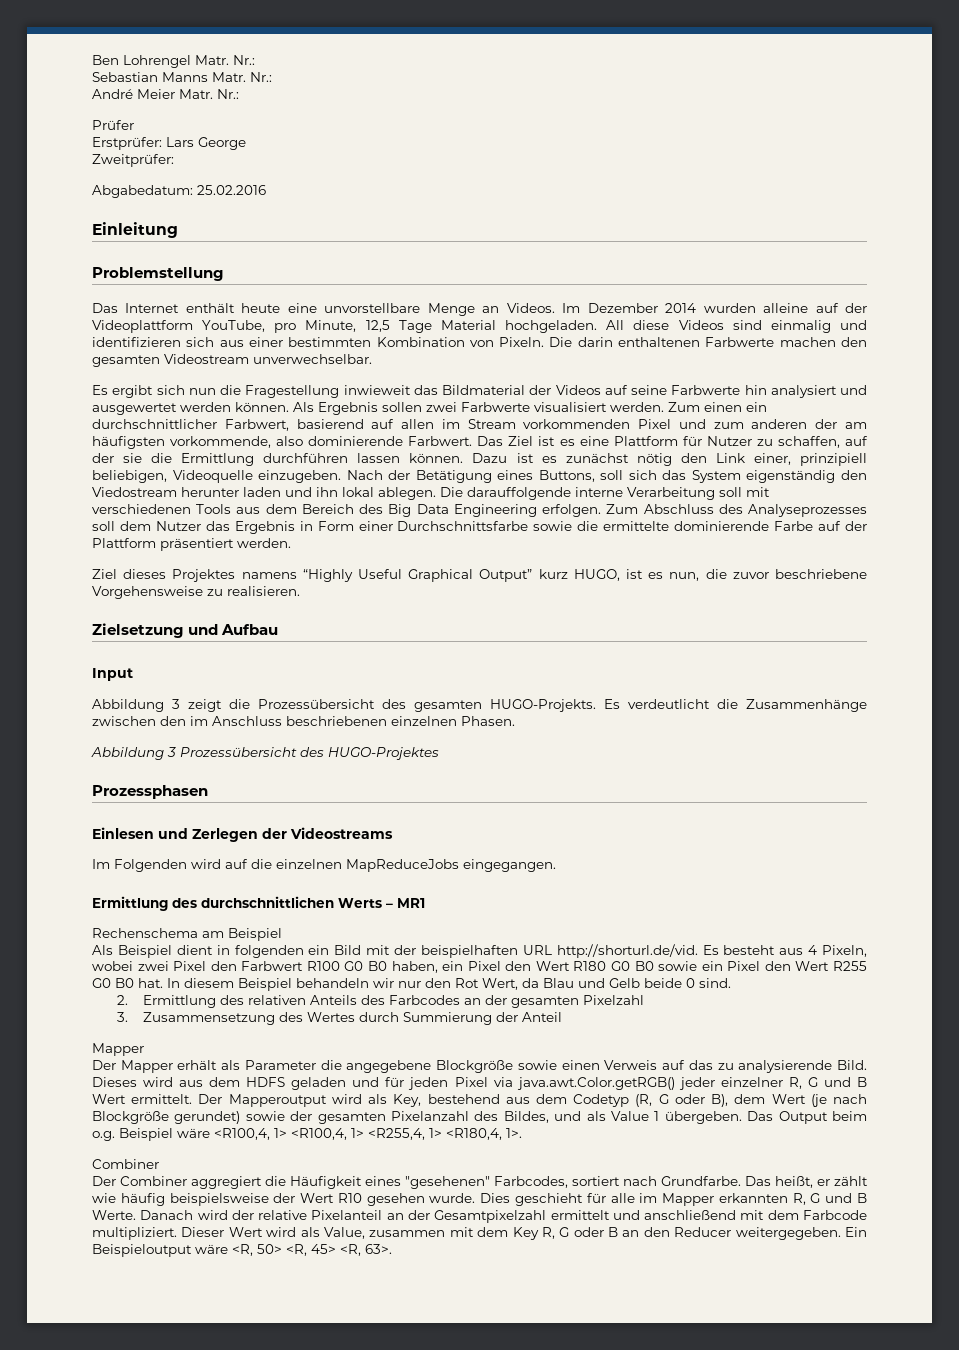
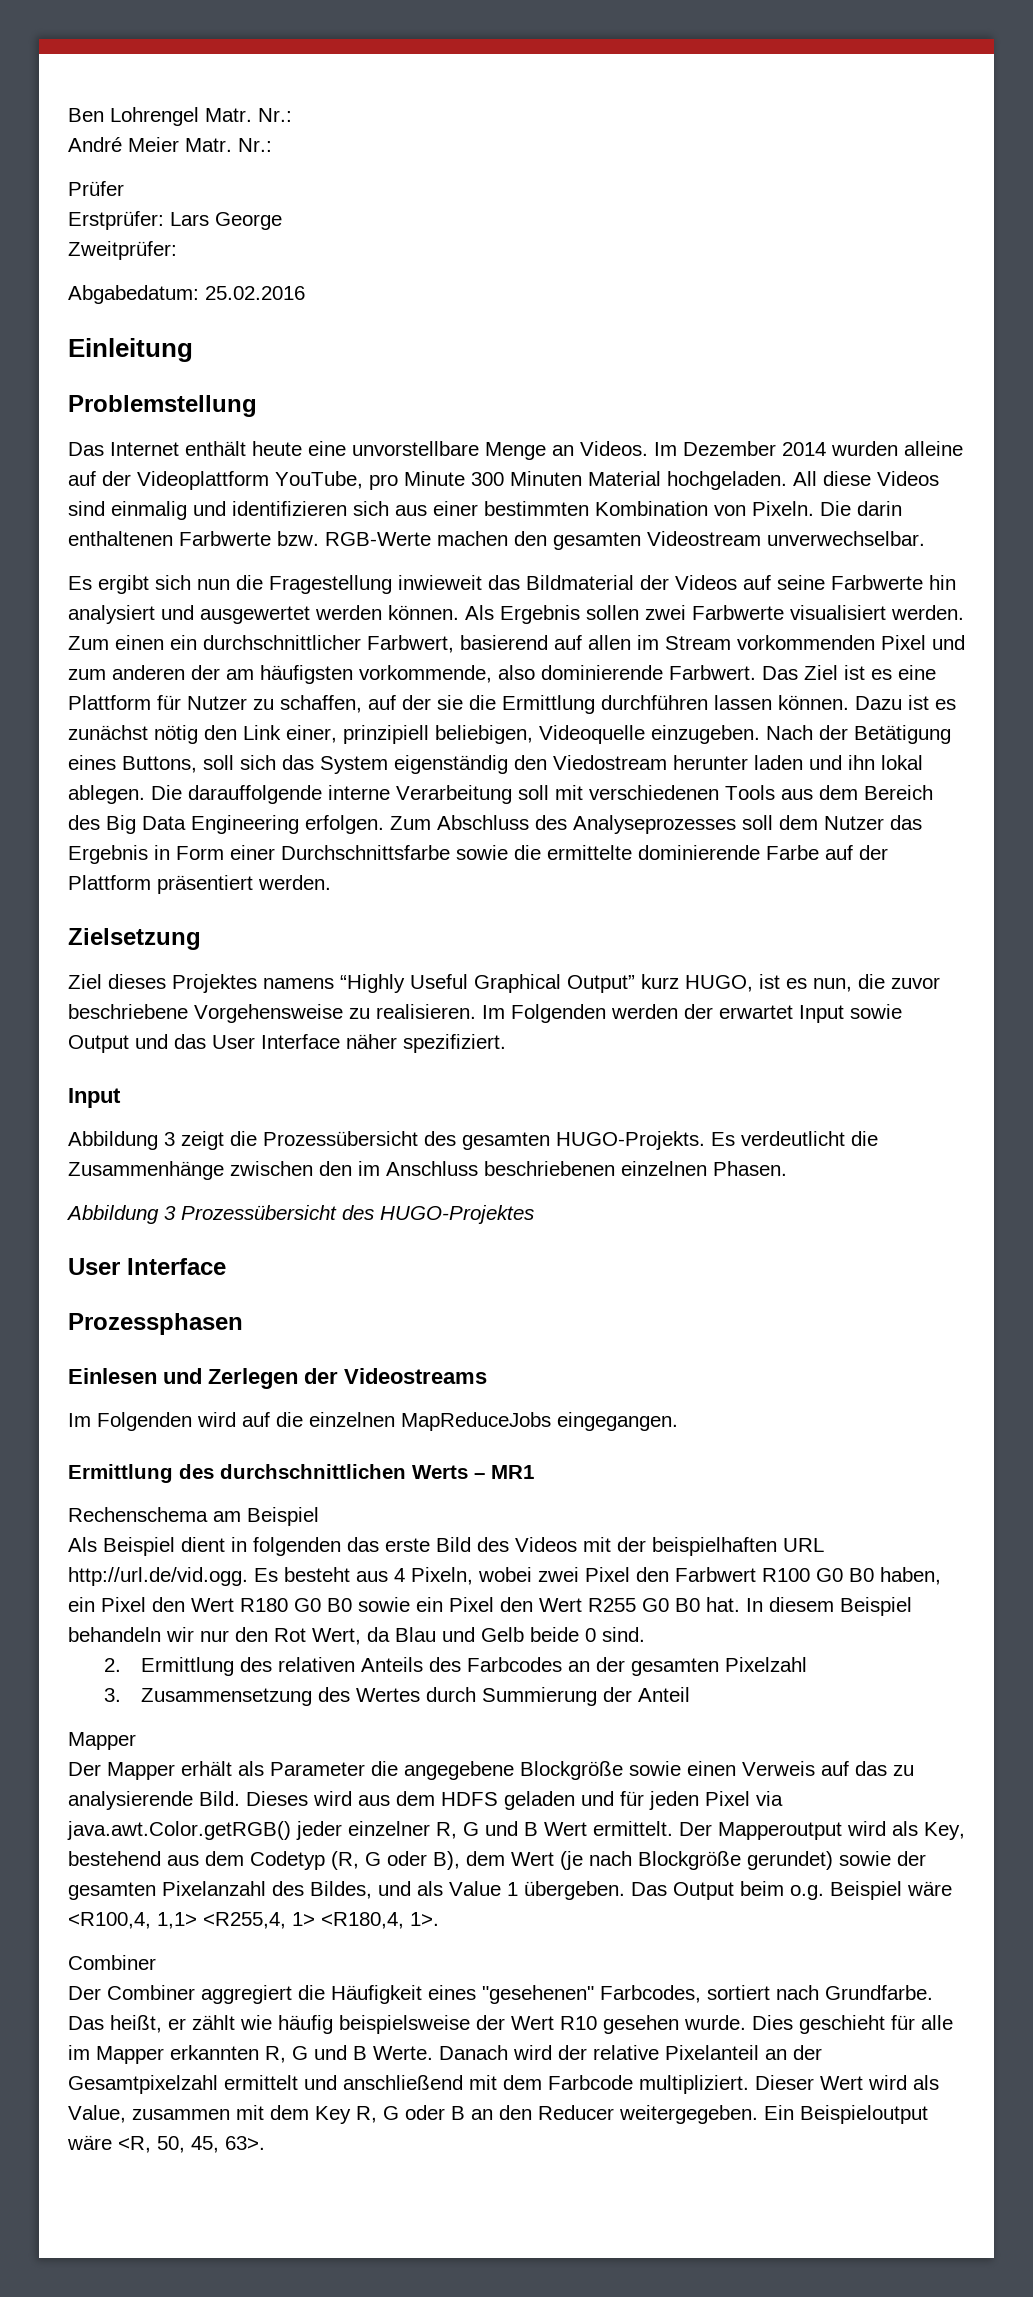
[92,72,272,82] // Sebastian Manns Matr. Nr.: -> (292, 115) none
[305,320,432,333] Minute, 12,5 Tage -> [404,471,582,486] Minute 300 Minuten
(775, 342) none -> [277,531,431,546] bzw. RGB-Werte
(291, 543) none -> [68,928,201,950] // Zielsetzung
[92,623,279,638] // Zielsetzung und Aufbau -> [482,1004,902,1023] [68,1034,506,1053] Im Folgenden werden der erwartet Input sowie Output und das User Interface näher spezifiziert.
(439, 753) none -> [68,1258,226,1275] // User Interface
[308,945,362,955] ein Bild -> [347,1537,577,1552] das erste Bild des Videos
[556,944,698,958] http://shorturl.de/vid. -> [68,1567,248,1586] http://url.de/vid.ogg.
[274,1128,364,1140] 1> <R100,4, 1> -> [157,1912,197,1929] 1,1>
[257,1244,361,1256] 50> <R, 45> <R, -> [157,2136,219,2153] 50, 45,

